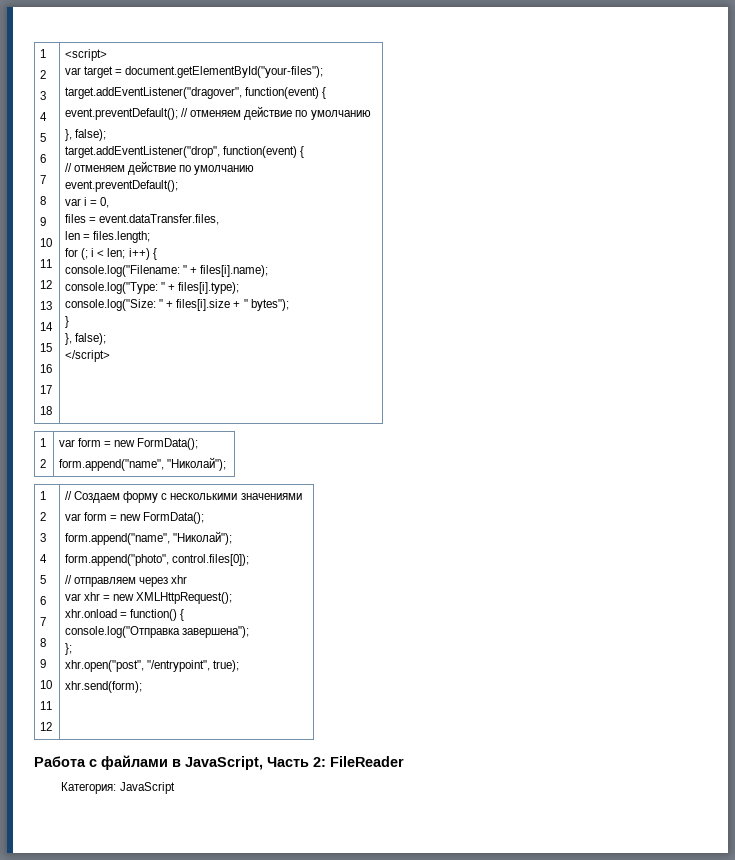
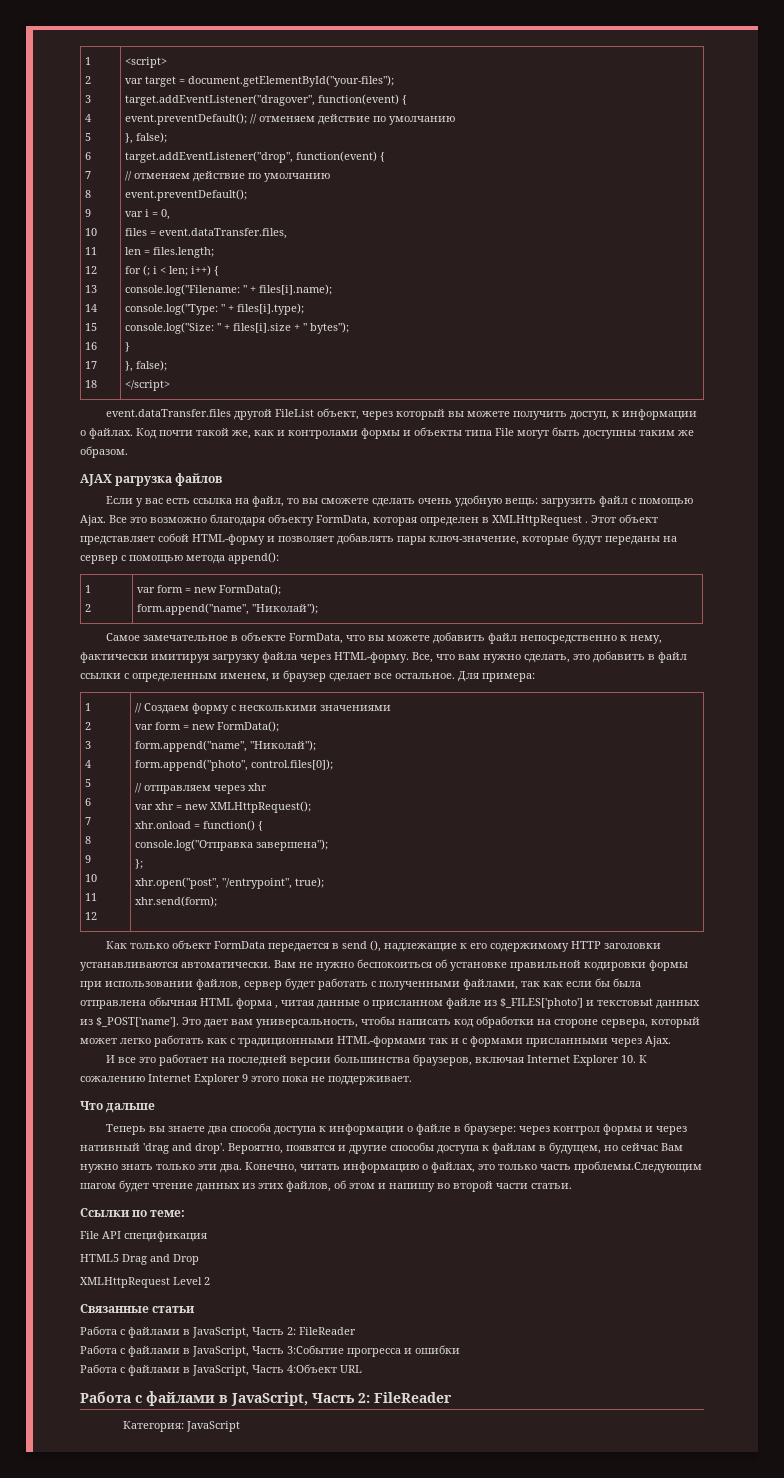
(111, 356) none -> [106,408,698,420] [80,427,694,439] [80,446,128,458] [80,473,223,486] [106,495,694,507] [80,514,658,526] [80,533,677,545] [80,552,279,564] // event.dataTransfer.files другой FileList объект, через который вы можете получить доступ, к информации о файлах. Код почти такой же, как и контролами формы и объекты типа File могут быть доступны таким же образом. // AJAX pагрузка файлов // Если у вас есть ссылка на файл, то вы сможете сделать очень удобную вещь: загрузить файл с помощью Ajax. Все это возможно благодаря объекту FormData, которая определен в XMLHttpRequest . Этот объект представляет собой HTML-форму и позволяет добавлять пары ключ-значение, которые будут переданы на сервер с помощью метода append():
(227, 464) none -> [106,632,663,644] [80,651,687,663] [80,670,535,682] // Самое замечательное в объекте FormData, что вы можете добавить файл непосредственно к нему, фактически имитируя загрузку файла через HTML-форму. Все, что вам нужно сделать, это добавить в файл ссылки с определенным именем, и браузер сделает все остальное. Для примера:
(143, 687) none -> [106,940,662,952] [80,959,688,971] [80,978,641,990] [80,997,700,1009] [80,1016,700,1028] [80,1035,671,1047] [106,1054,648,1066] [80,1074,412,1085] [80,1101,156,1113] [106,1123,688,1135] [80,1142,683,1154] [80,1161,702,1173] [80,1180,572,1192] [80,1208,186,1217] [80,1231,207,1242] [80,1254,199,1265] [80,1277,210,1288] [80,1304,196,1313] [80,1326,356,1338] [80,1345,460,1357] [80,1364,362,1376] // Как только объект FormData передается в send (), надлежащие к его содержимому HTTP заголовки устанавливаются автоматически. Вам не нужно беспокоиться об установке правильной кодировки формы при использовании файлов, сервер будет работать с полученными файлами, так как если бы была отправлена обычная HTML форма , читая данные о присланном файле из $_FILES['photo'] и текстовыt данных из $_POST['name']. Это дает вам универсальность, чтобы написать код обработки на стороне сервера, который может легко работать как с традиционными HTML-формами так и с формами присланными через Ajax. // И все это работает на последней версии большинства браузеров, включая Internet Explorer 10. К сожалению Internet Explorer 9 этого пока не поддерживает. // Что дальше // Теперь вы знаете два способа доступа к информации о файле в браузере: через контрол формы и через нативный 'drag and drop'. Вероятно, появятся и другие способы доступа к файлам в будущем, но сейчас Вам нужно знать только эти два. Конечно, читать информацию о файлах, это только часть проблемы.Следующим шагом будет чтение данных из этих файлов, об этом и напишу во второй части статьи. // Ссылки по теме: // File API спецификация // HTML5 Drag and Drop // XMLHttpRequest Level 2 // Связанные статьи // Работа с файлами в JavaScript, Часть 2: FileReader // Работа с файлами в JavaScript, Часть 3:Событие прогресса и ошибки // Работа с файлами в JavaScript, Часть 4:Объект URL

